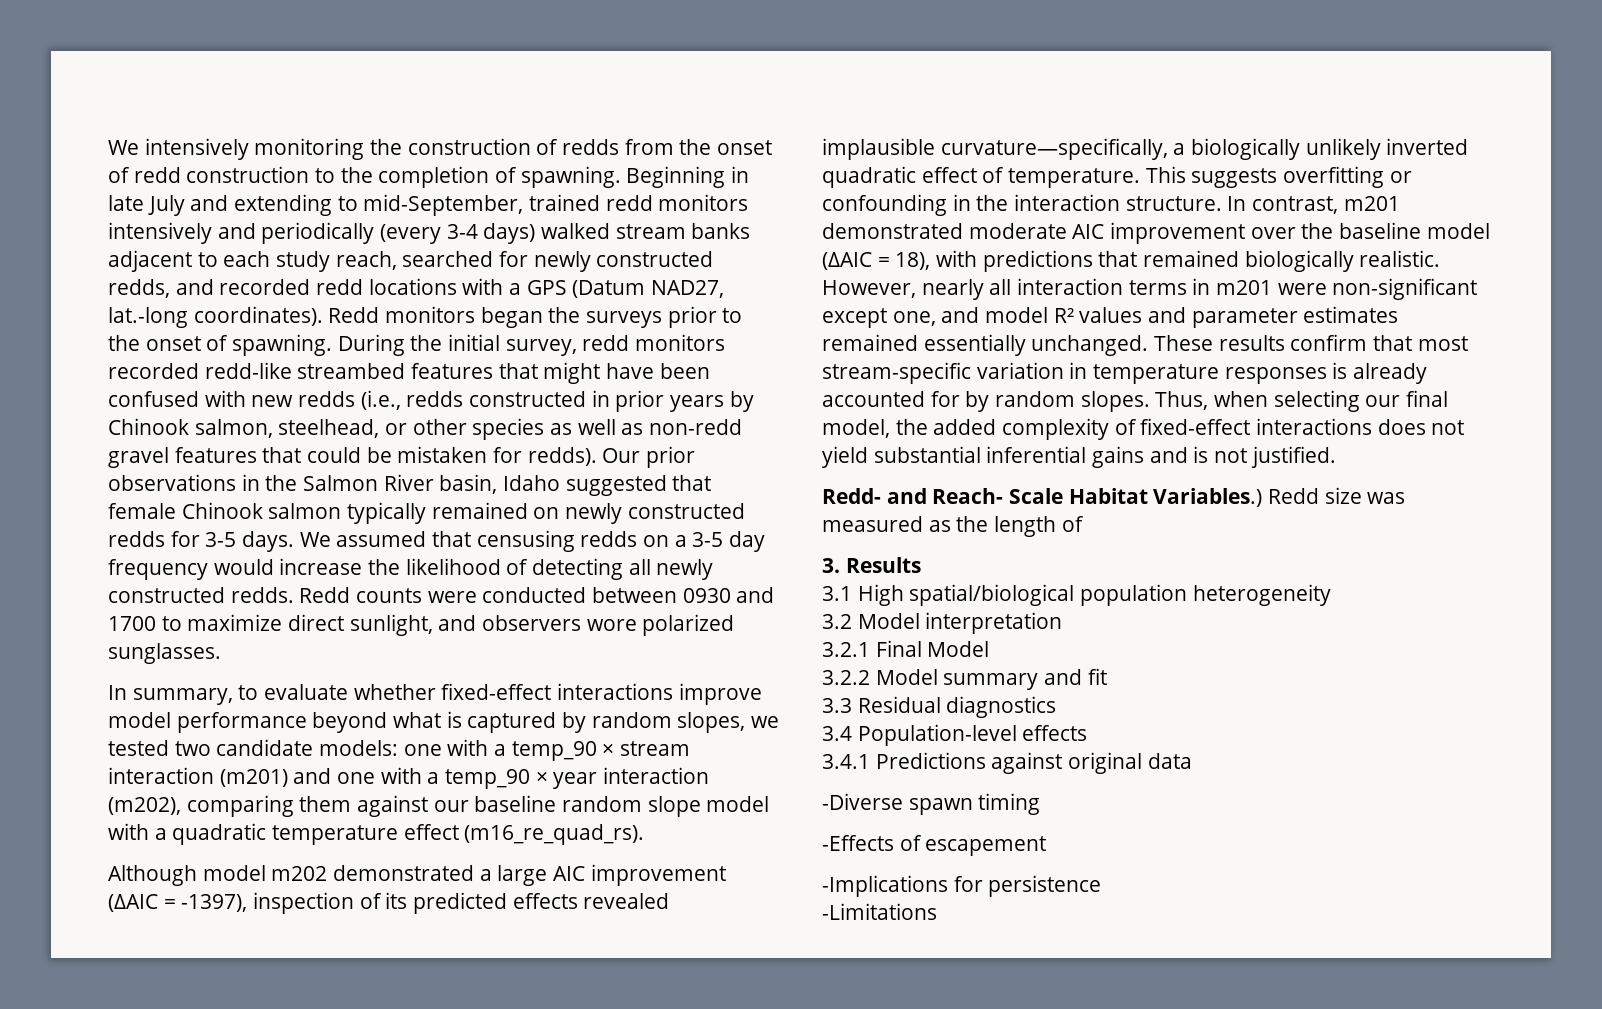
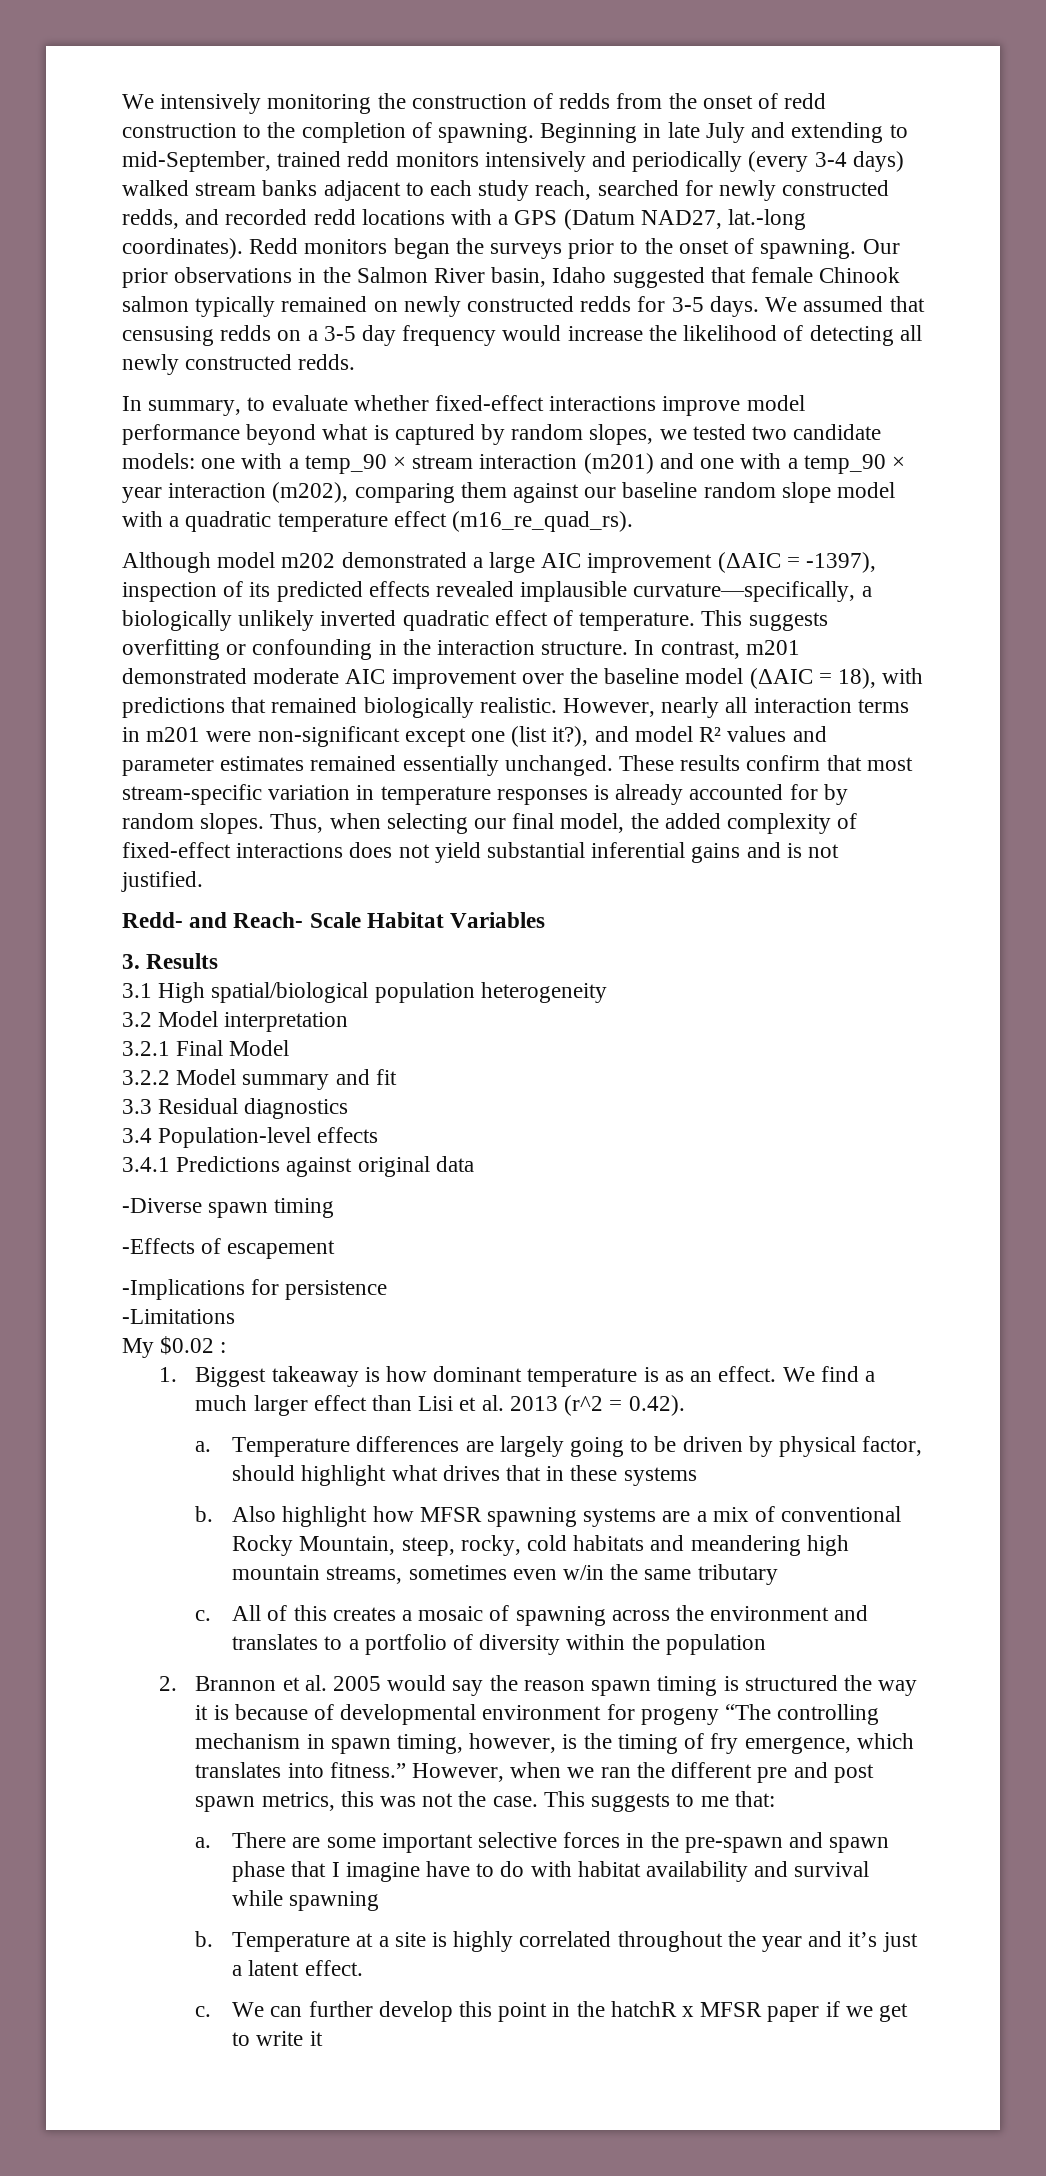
[337,334,726,356] [108,362,710,384] [108,390,754,412] [108,418,743,440] [108,446,597,468] During the initial survey, redd monitors recorded redd-like streambed features that might have been confused with new redds (i.e., redds constructed in prior years by Chinook salmon, steelhead, or other species as well as non-redd gravel features that could be mistaken for redds). -> (857, 249) none
[299,587,775,603] [108,614,735,636] [108,643,221,664] Redd counts were conducted between 0930 and 1700 to maximize direct sunlight, and observers wore polarized sunglasses. -> (356, 362) none
[892,311,936,326] one, -> [471,726,589,747] one (list it?),
[1153,487,1406,507] [822,516,1084,537] Variables.) Redd size was measured as the length of -> [450,912,546,928] Variables
(937, 911) none -> [122,1336,227,1358] [158,1366,875,1387] [195,1395,685,1416] [195,1436,923,1457] [232,1465,697,1486] [195,1506,902,1527] [232,1535,849,1556] [232,1564,778,1585] [195,1605,869,1626] [232,1634,766,1655] [158,1675,918,1696] [195,1704,880,1725] [195,1733,914,1754] [195,1762,874,1783] [195,1791,775,1812] [195,1832,890,1853] [232,1861,870,1882] [232,1890,380,1911] [195,1931,918,1952] [232,1960,363,1976] [195,2001,909,2022] [232,2031,323,2046] // My $0.02 : // 1. Biggest takeaway is how dominant temperature is as an effect. We find a much larger effect than Lisi et al. 2013 (r^2 = 0.42). // a. Temperature differences are largely going to be driven by physical factor, should highlight what drives that in these systems // b. Also highlight how MFSR spawning systems are a mix of conventional Rocky Mountain, steep, rocky, cold habitats and meandering high mountain streams, sometimes even w/in the same tributary // c. All of this creates a mosaic of spawning across the environment and translates to a portfolio of diversity within the population // 2. Brannon et al. 2005 would say the reason spawn timing is structured the way it is because of developmental environment for progeny “The controlling mechanism in spawn timing, however, is the timing of fry emergence, which translates into fitness.” However, when we ran the different pre and post spawn metrics, this was not the case. This suggests to me that: // a. There are some important selective forces in the pre-spawn and spawn phase that I imagine have to do with habitat availability and survival while spawning // b. Temperature at a site is highly correlated throughout the year and it’s just a latent effect. // c. We can further develop this point in the hatchR x MFSR paper if we get to write it

